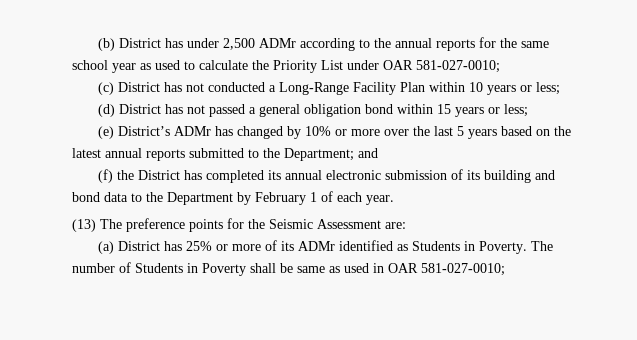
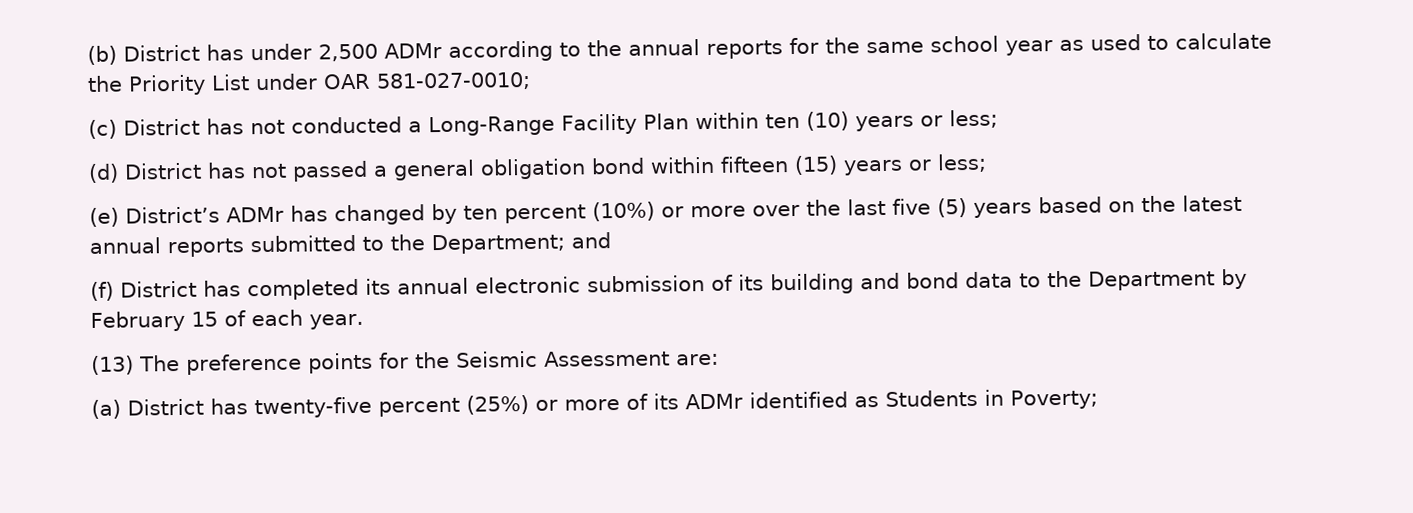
[468,82,483,92] 10 -> [764,111,849,131] ten (10)
[436,104,451,114] 15 -> [720,155,838,175] fifteen (15)
[304,126,331,136] 10% -> [463,201,655,224] ten percent (10%)
[456,126,464,136] 5 -> [892,198,967,218] five (5)
[116,170,134,180] the -> (114, 291) none
[310,192,317,202] 1 -> [190,311,218,327] 15
[185,241,212,251] 25% -> [254,395,529,419] twenty-five percent (25%)
[478,241,553,254] [72,262,505,276] Poverty. The number of Students in Poverty shall be same as used in OAR 581-027-0010; -> [1010,389,1098,410] Poverty;

